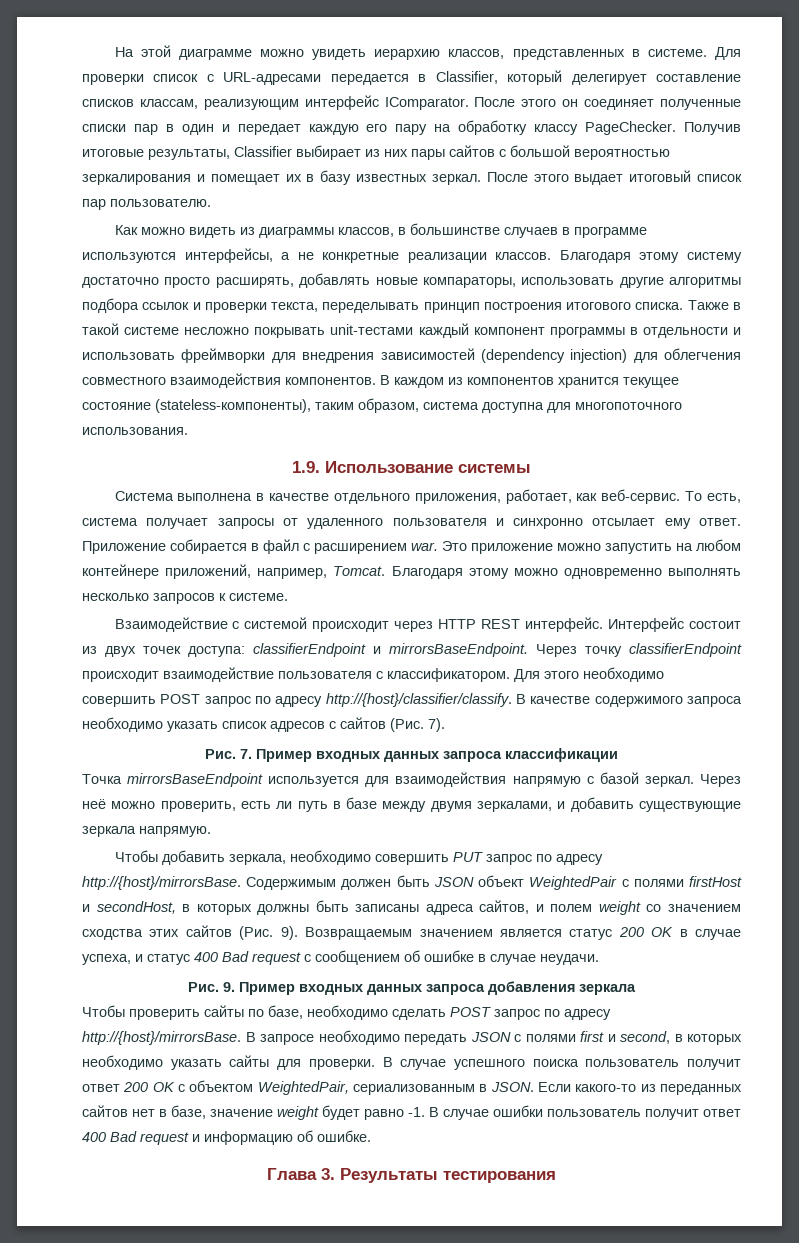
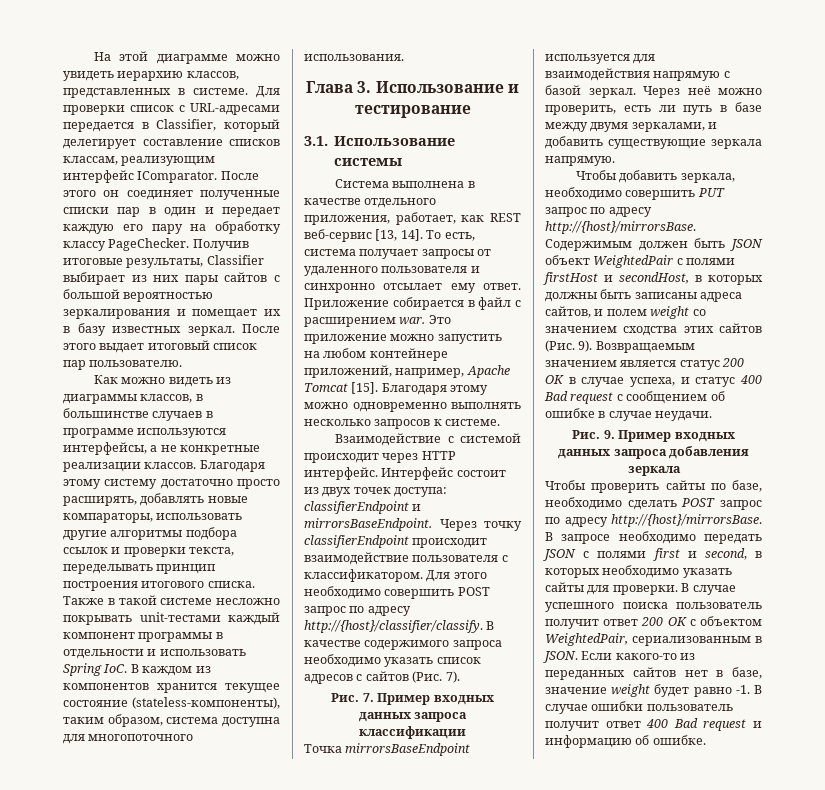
[181,348,741,363] [82,373,376,388] фреймворки для внедрения зависимостей (dependency injection) для облегчения совместного взаимодействия компонентов. -> [63,663,128,676] Spring IoC.
[292,461,320,473] 1.9. -> [306,81,519,93] [354,105,471,118] [304,136,328,146] Глава 3. Использование и тестирование // 3.1.
[601,489,681,504] веб-сервис. -> [490,213,521,222] [304,229,423,242] REST веб-сервис [13, 14].
[333,566,386,576] Tomcat. -> [466,365,510,378] [304,382,379,394] Apache Tomcat [15].
[481,619,521,629] REST -> (456, 455) none
[267,1168,556,1183] // Глава 3. Результаты тестирования -> (706, 740) none

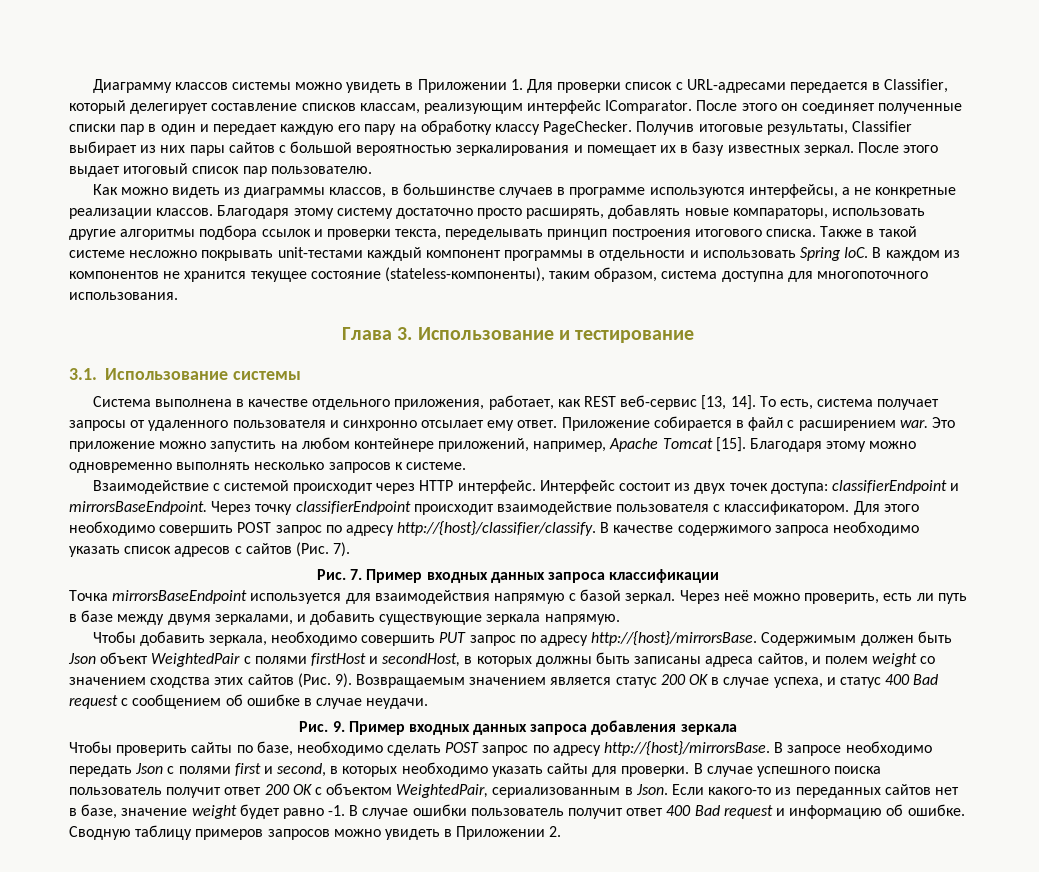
[94,51,280,64] [63,71,239,81] [63,88,248,98] На этой диаграмме можно увидеть иерархию классов, представленных в системе. -> [92,79,523,93] Диаграмму классов системы можно увидеть в Приложении 1.
(149, 686) none -> [163,271,181,279] не
[730,239,763,251] JSON -> [68,653,96,664] Json
[543,549,576,561] JSON -> [135,763,164,774] Json
[543,651,578,663] JSON. -> [635,784,668,795] Json.
(706, 740) none -> [69,825,562,840] Сводную таблицу примеров запросов можно увидеть в Приложении 2.

